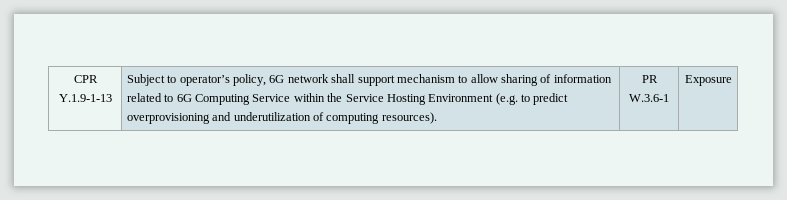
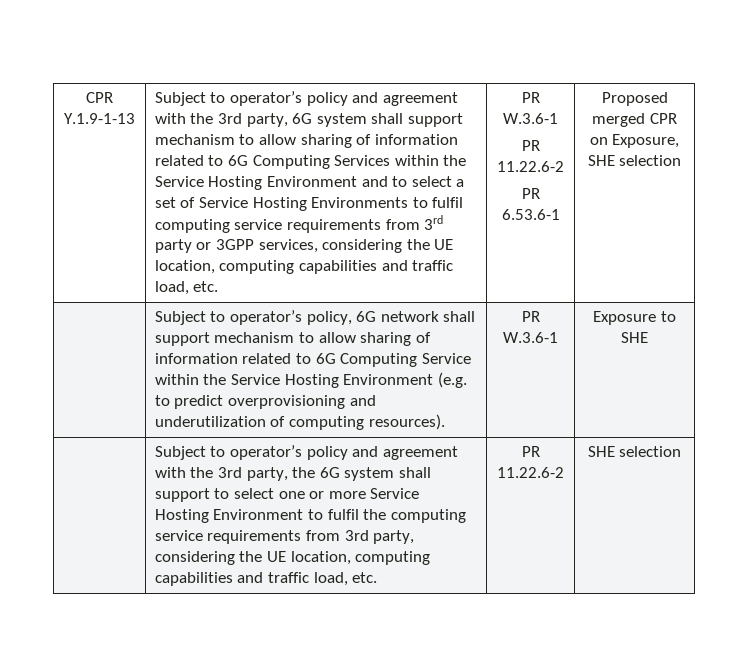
(112, 98) none -> [154,91,458,106] [154,113,463,127] [154,134,458,148] [154,155,467,169] [154,176,465,190] [154,197,464,211] [154,215,444,233] [154,239,454,253] [154,260,454,274] [154,281,219,295] [521,92,540,103] [503,113,558,124] [521,140,540,151] [497,161,564,172] [521,188,540,199] [501,209,560,220] [601,92,668,106] [592,113,677,127] [589,134,680,148] [587,155,682,166] | Subject to operator’s policy and agreement with the 3rd party, 6G system shall support mechanism to allow sharing of information related to 6G Computing Services within the Service Hosting Environment and to select a set of Service Hosting Environments to fulfil computing service requirements from 3rd party or 3GPP services, considering the UE location, computing capabilities and traffic load, etc. | PR W.3.6-1 // PR 11.22.6-2 // PR 6.53.6-1 | Proposed merged CPR on Exposure, SHE selection //
(732, 80) none -> [660,311,676,322] [621,332,648,343] [154,445,458,460] [154,467,431,481] [154,488,420,502] [154,509,466,523] [154,530,415,544] [154,551,431,565] [154,572,378,586] [521,446,540,457] [497,467,564,478] [587,446,682,457] to SHE // | Subject to operator’s policy and agreement with the 3rd party, the 6G system shall support to select one or more Service Hosting Environment to fulfil the computing service requirements from 3rd party, considering the UE location, computing capabilities and traffic load, etc. | PR 11.22.6-2 | SHE selection

